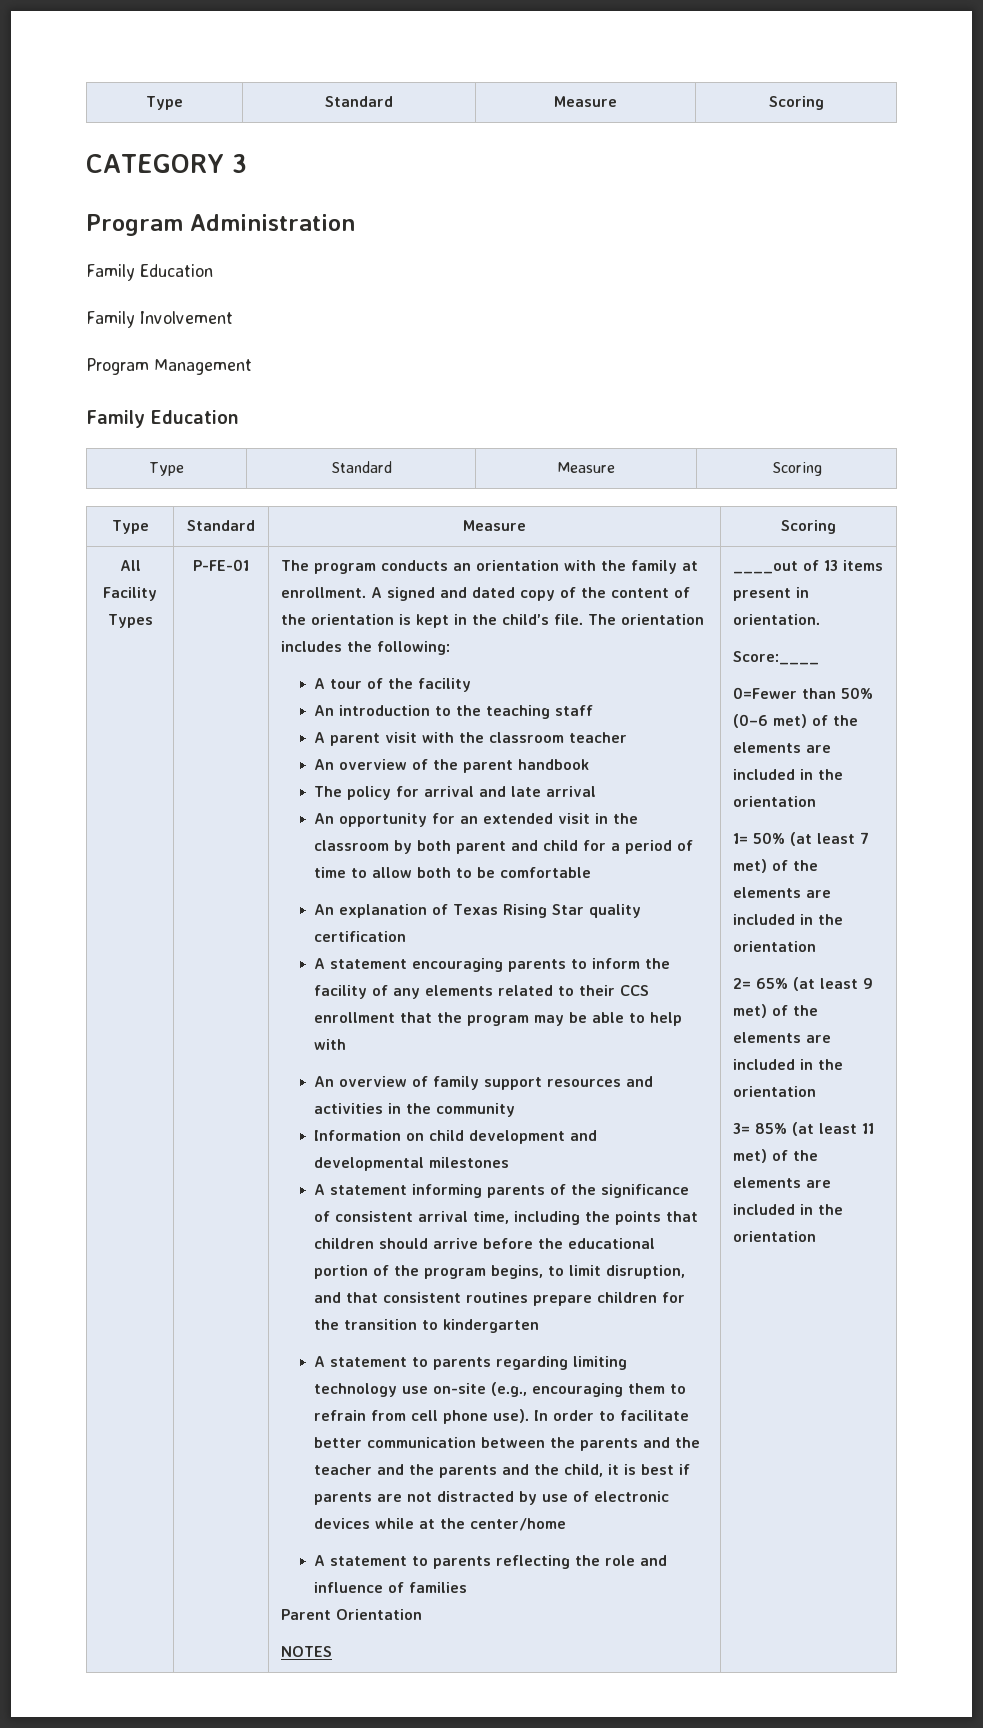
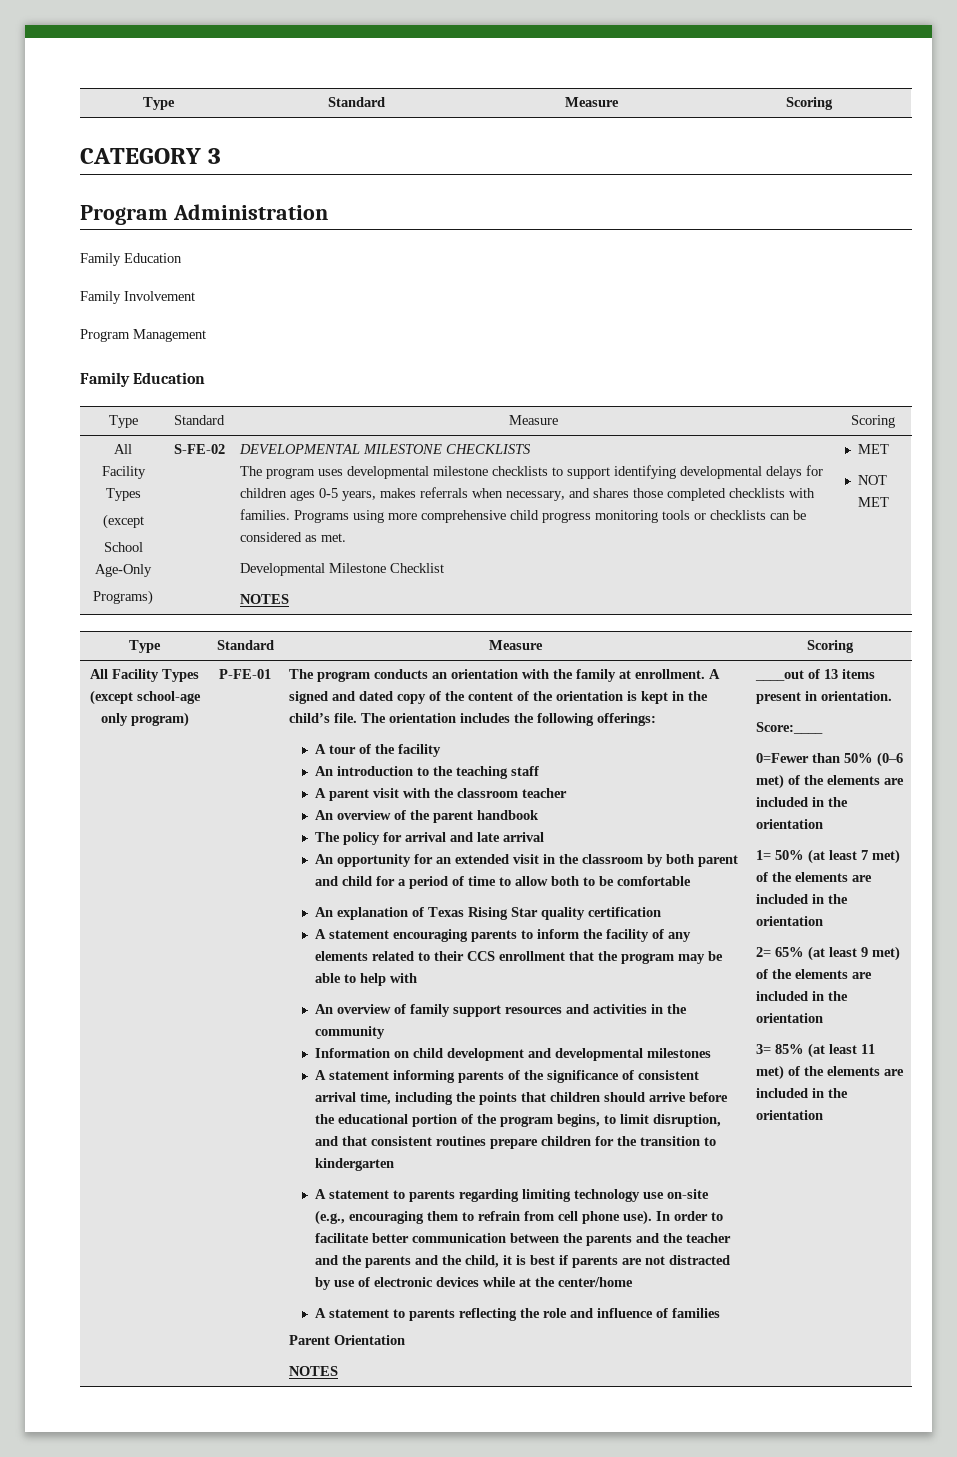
(822, 469) none -> [114,444,132,454] [101,466,146,479] [105,488,141,501] [102,514,144,529] [103,542,143,552] [95,564,152,577] [93,590,153,605] [173,444,225,454] [238,444,531,454] [239,465,823,479] [239,487,815,501] [239,509,806,523] [239,532,346,542] [239,563,444,576] [239,594,289,604] [857,444,889,454] [857,475,887,485] [857,497,889,507] // All // Facility Types // (except // School Age-Only // Programs) | S-FE-02 | DEVELOPMENTAL MILESTONE CHECKLISTS // The program uses developmental milestone checklists to support identifying developmental delays for children ages 0-5 years, makes referrals when necessary, and shares those completed checklists with families. Programs using more comprehensive child progress monitoring tools or checklists can be considered as met. // Developmental Milestone Checklist // NOTES | MET // NOT MET
(153, 621) none -> [89,690,201,705] [100,712,189,727] (except school-age only program)
[376,641,450,655] following: -> [536,713,656,726] following offerings:

